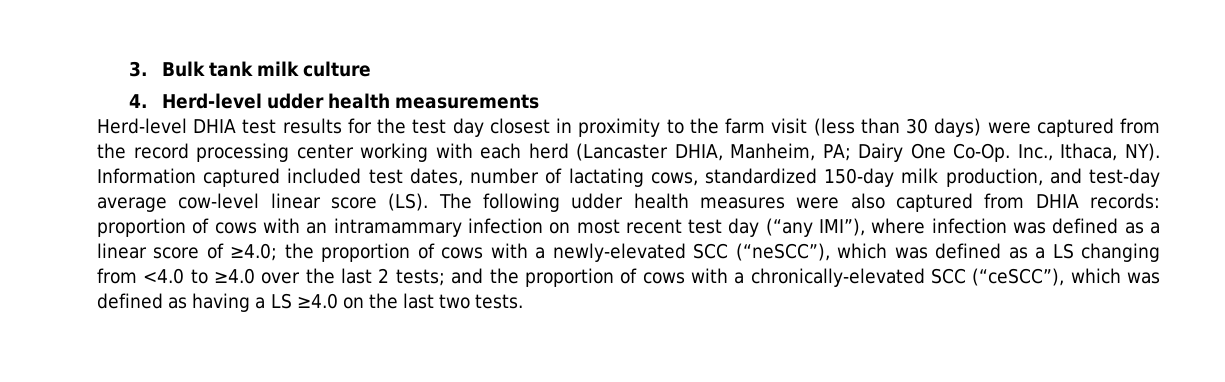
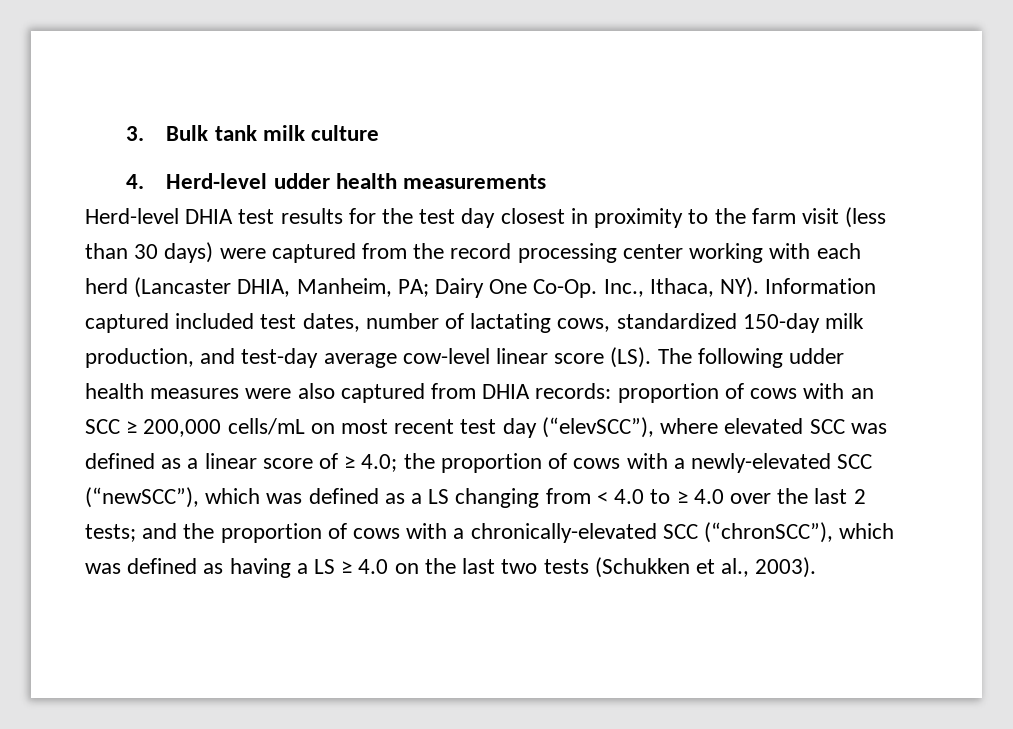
[333,218,543,237] intramammary infection -> [85,418,305,437] SCC ≥ 200,000 cells/mL
[765,218,1007,237] (“any IMI”), where infection -> [541,417,845,438] (“elevSCC”), where elevated SCC
[230,243,278,261] ≥4.0; -> [344,454,398,472] ≥ 4.0;
[735,243,830,261] (“neSCC”), -> [85,487,199,508] (“newSCC”),
[143,268,256,284] <4.0 to ≥4.0 -> [596,489,724,504] < 4.0 to ≥ 4.0
[972,268,1065,286] (“ceSCC”), -> [704,522,834,543] (“chronSCC”),
[296,293,338,309] ≥4.0 -> [341,559,389,574] ≥ 4.0
[475,294,524,309] tests. -> [543,557,817,578] tests (Schukken et al., 2003).

